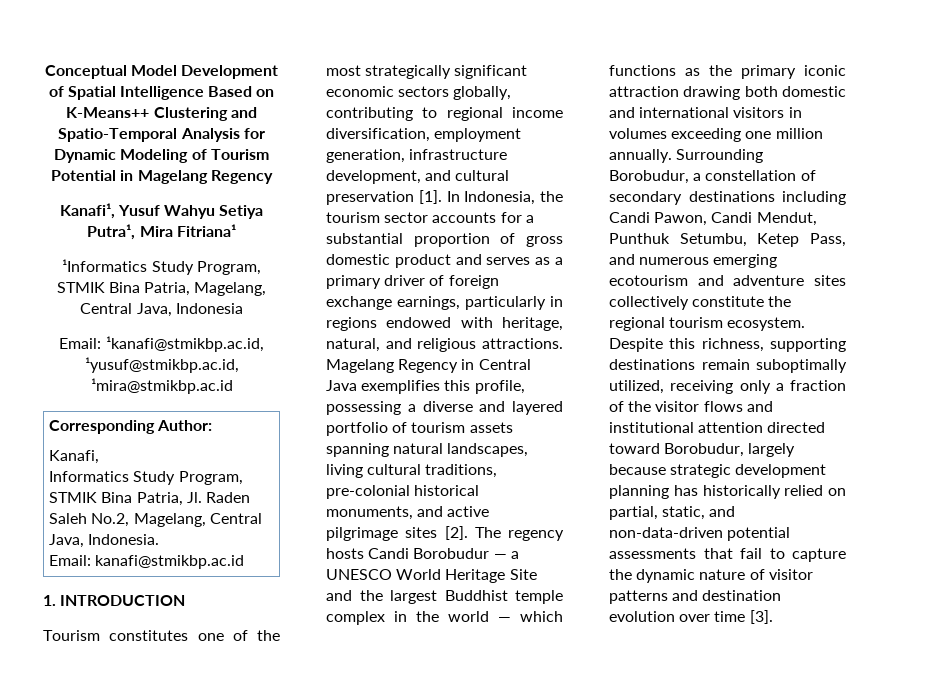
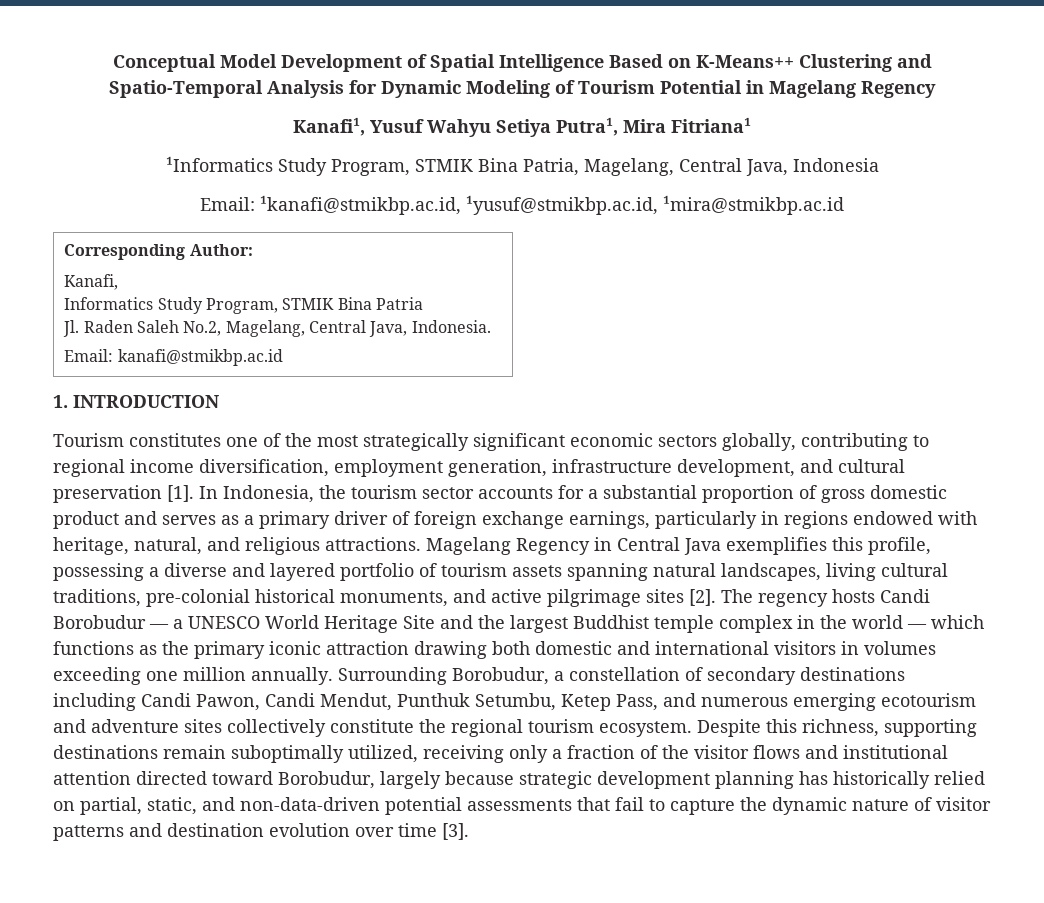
[136,492,183,506] Patria, -> [376,297,424,310] Patria //

